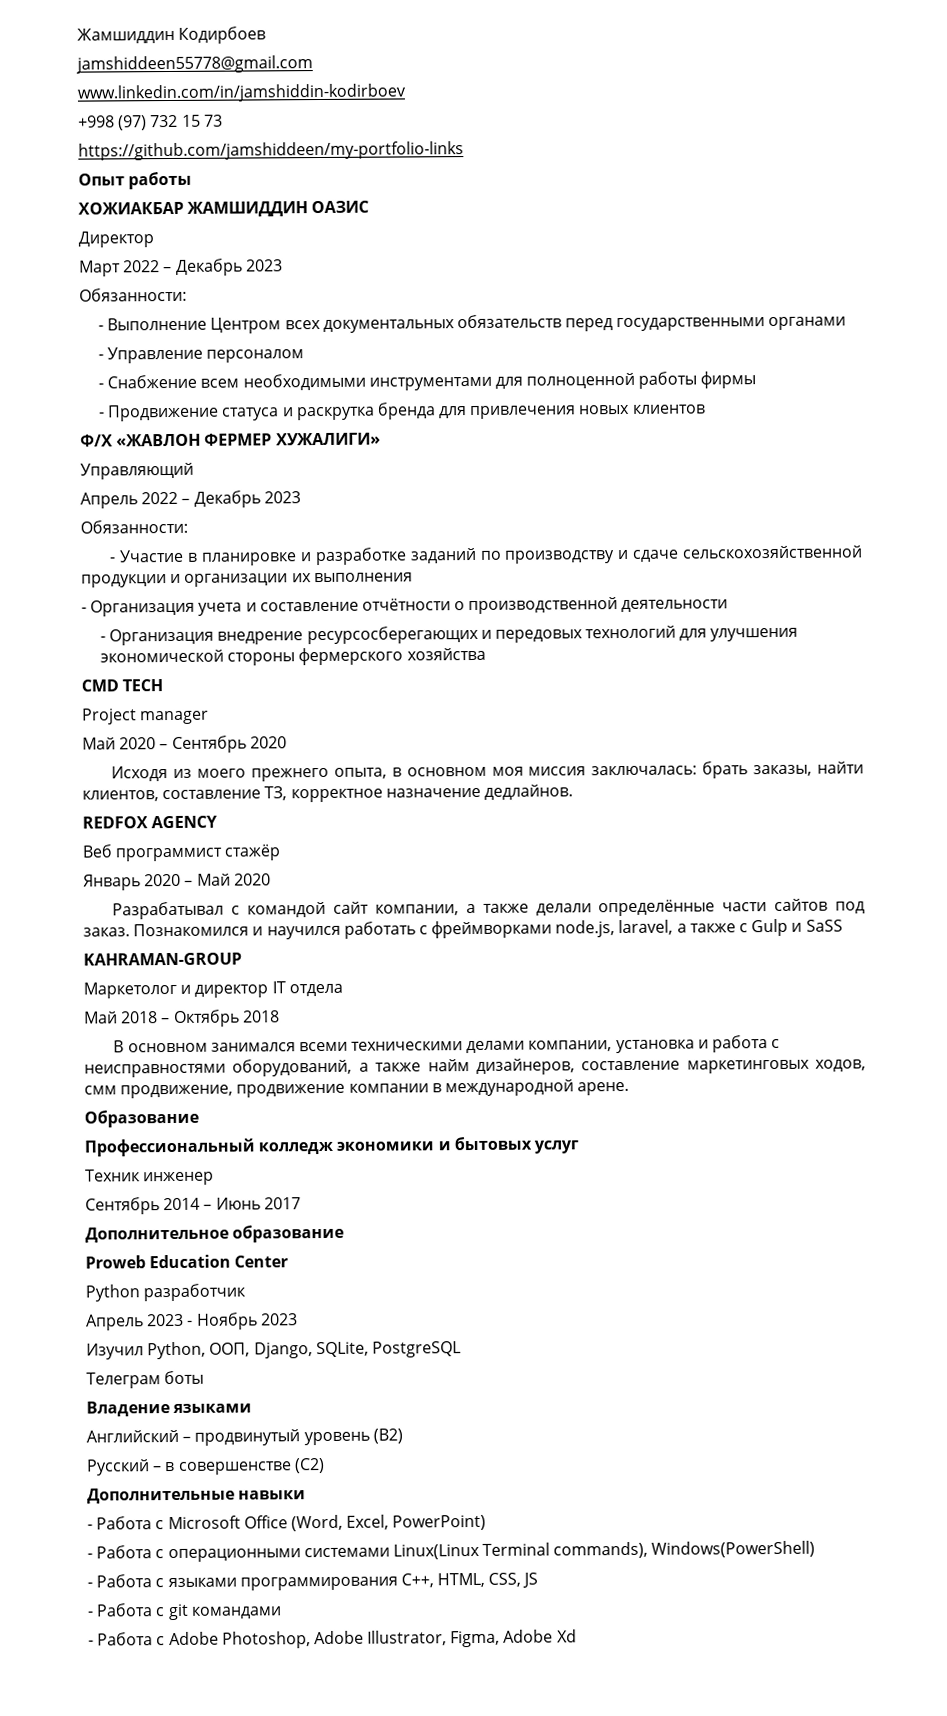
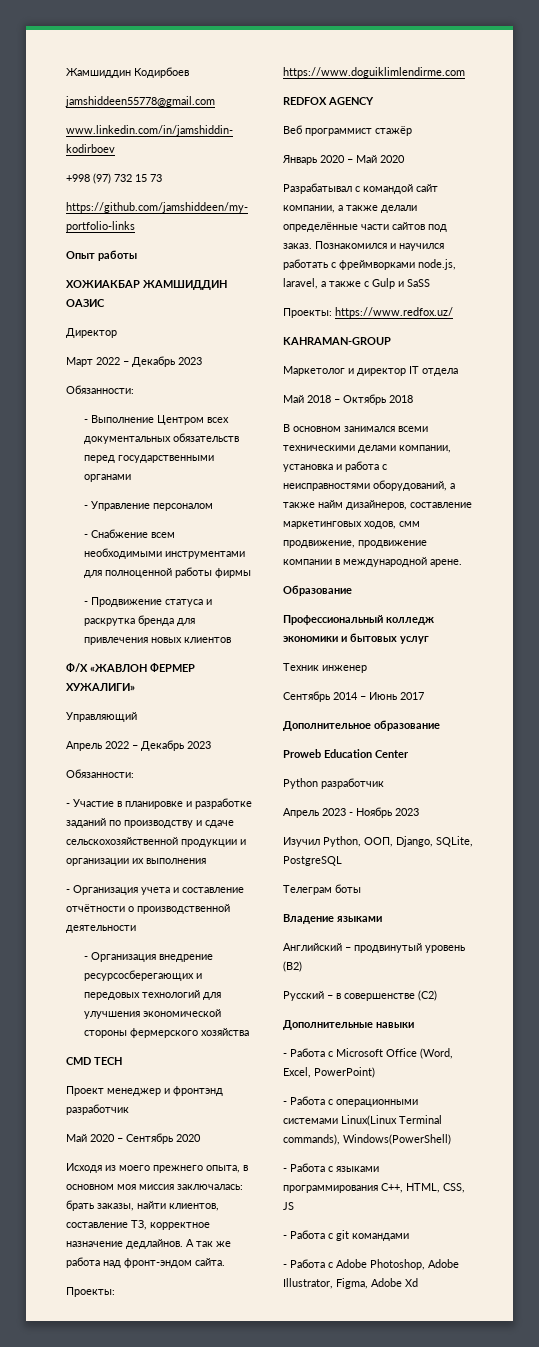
[82,708,210,725] Project manager -> [66,1086,223,1096] [66,1104,129,1115] Проект менеджер и фронтэнд разработчик
(573, 792) none -> [186,1239,231,1247] [66,1257,225,1268] [66,1287,115,1297] [283,67,465,78] А так же работа над фронт-эндом сайта. // Проекты: https://www.doguiklimlendirme.com
(843, 925) none -> [283,307,453,318] // Проекты: https://www.redfox.uz/

